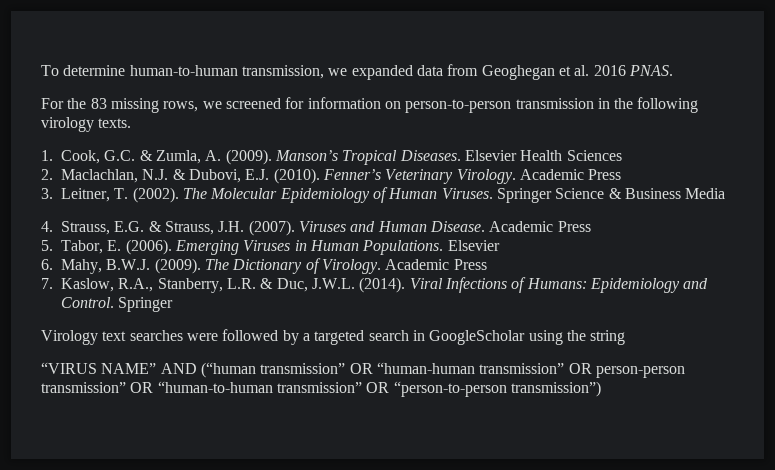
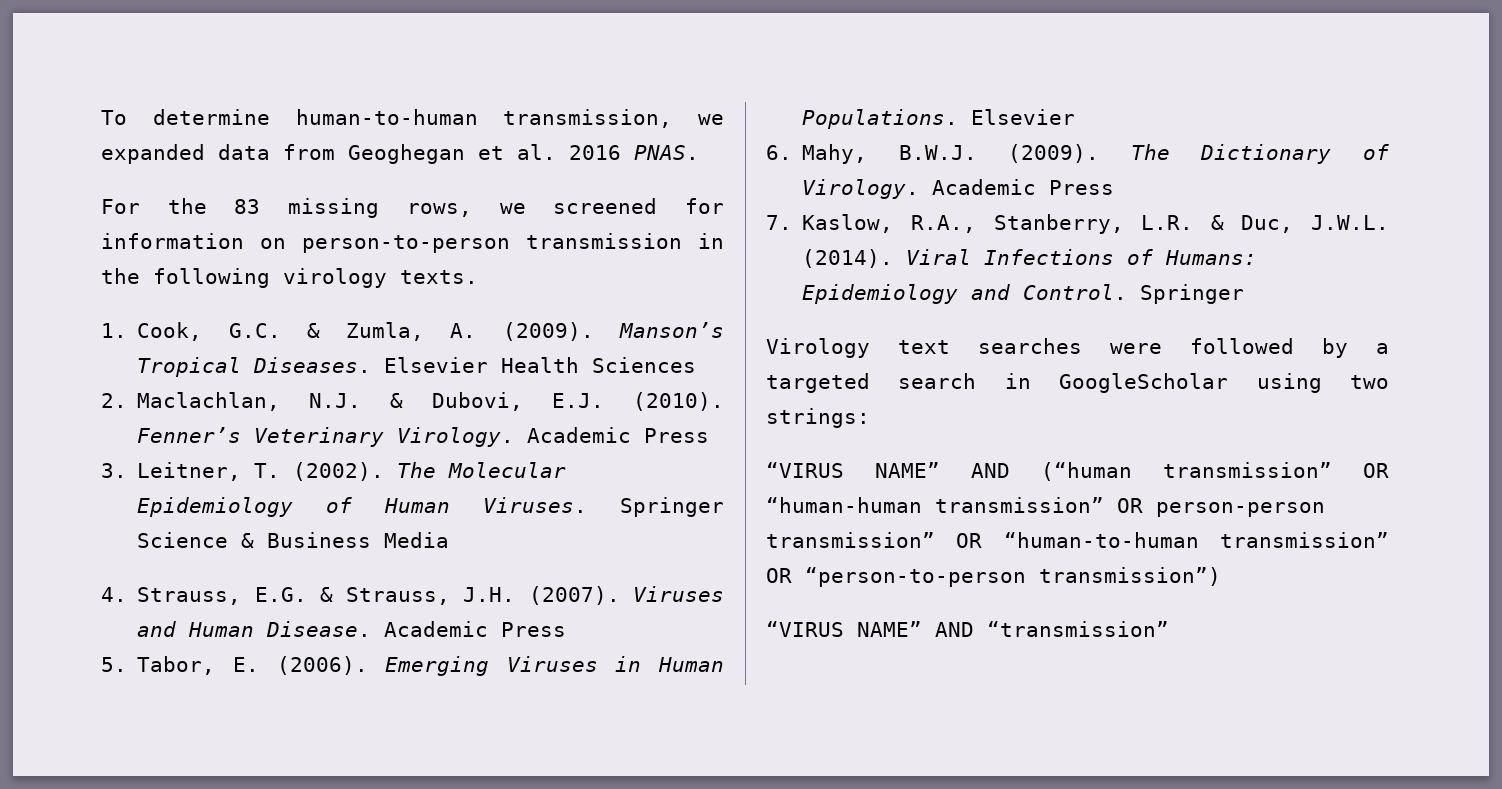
[566,330,626,345] the string -> [1350,375,1389,389] [766,408,870,428] two strings:
(601, 389) none -> [766,621,1169,637] // “VIRUS NAME” AND “transmission”

